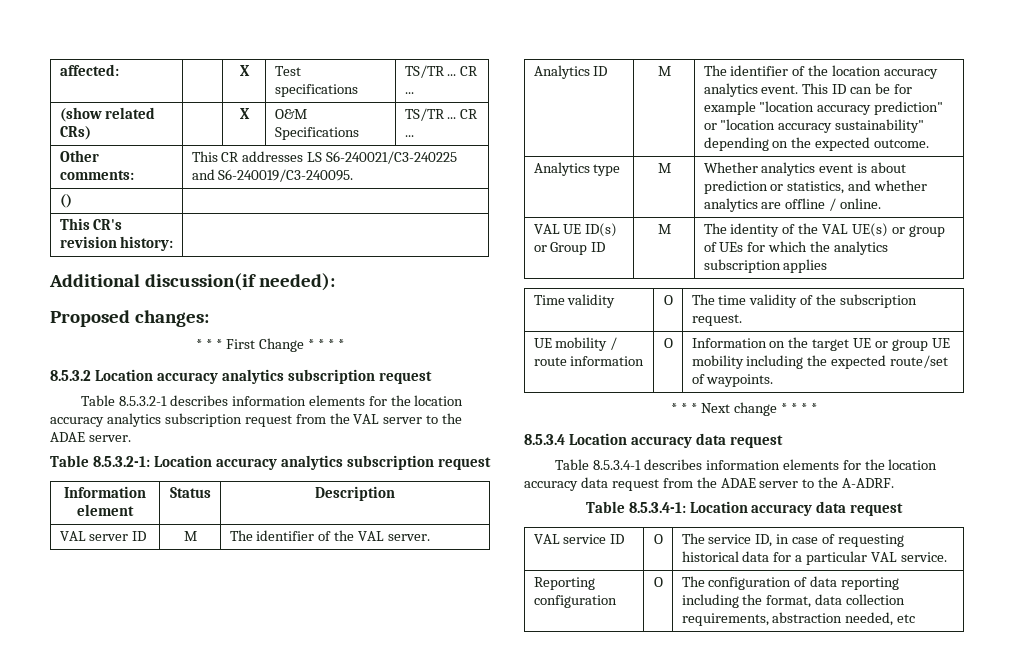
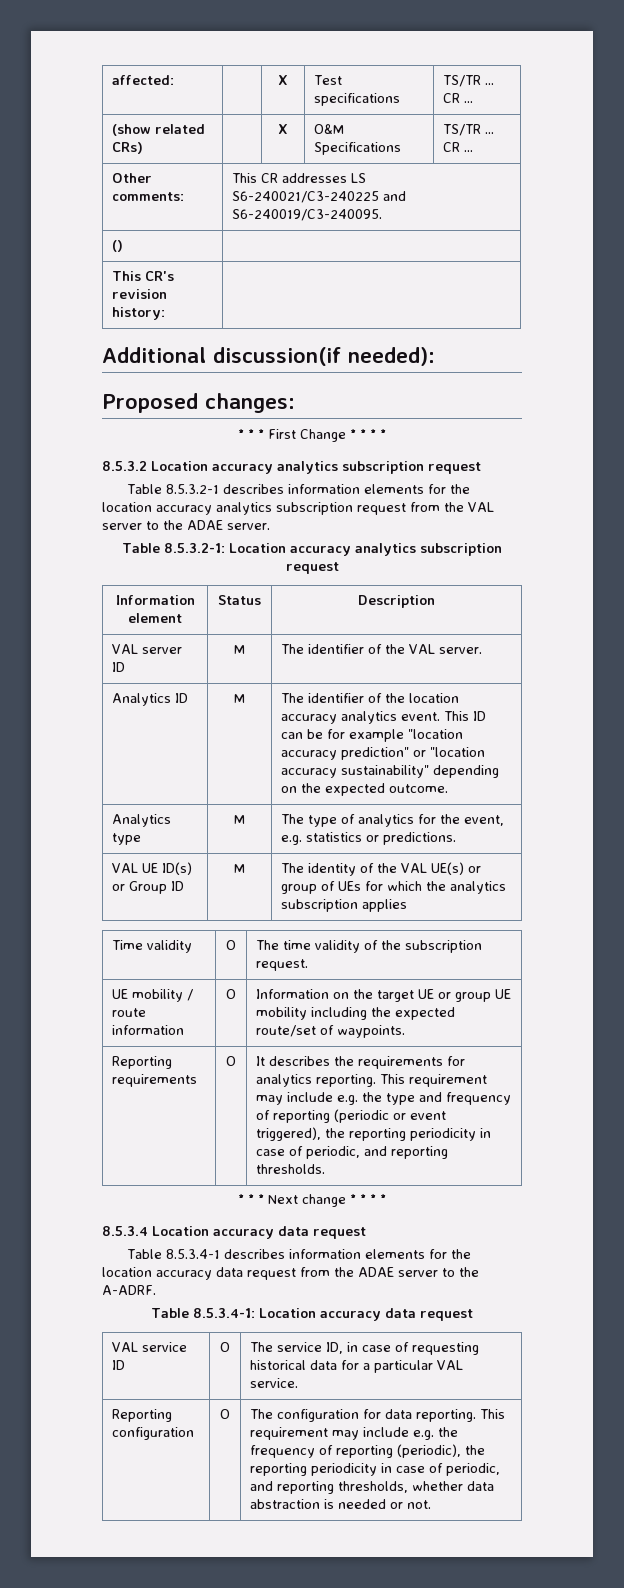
[703,162,907,176] [703,180,928,194] [703,198,882,212] Whether analytics event is about prediction or statistics, and whether analytics are offline / online. -> [281,814,505,827] [281,832,457,845] The type of analytics for the event, e.g. statistics or predictions.
(774, 380) none -> [112,1056,173,1069] [112,1074,198,1087] [226,1056,236,1066] [256,1056,466,1069] [256,1074,488,1087] [256,1092,512,1105] [256,1109,447,1123] [256,1127,492,1141] [256,1146,449,1159] [256,1164,326,1174] // Reporting requirements | O | It describes the requirements for analytics reporting. This requirement may include e.g. the type and frequency of reporting (periodic or event triggered), the reporting periodicity in case of periodic, and reporting thresholds.
[794,576,900,590] [681,594,906,608] [681,612,916,626] of data reporting including the format, data collection requirements, abstraction needed, etc -> [363,1409,506,1422] [250,1427,459,1440] [250,1444,486,1458] [250,1463,501,1476] [250,1481,495,1494] [250,1499,432,1509] for data reporting. This requirement may include e.g. the frequency of reporting (periodic), the reporting periodicity in case of periodic, and reporting thresholds, whether data abstraction is needed or not.

